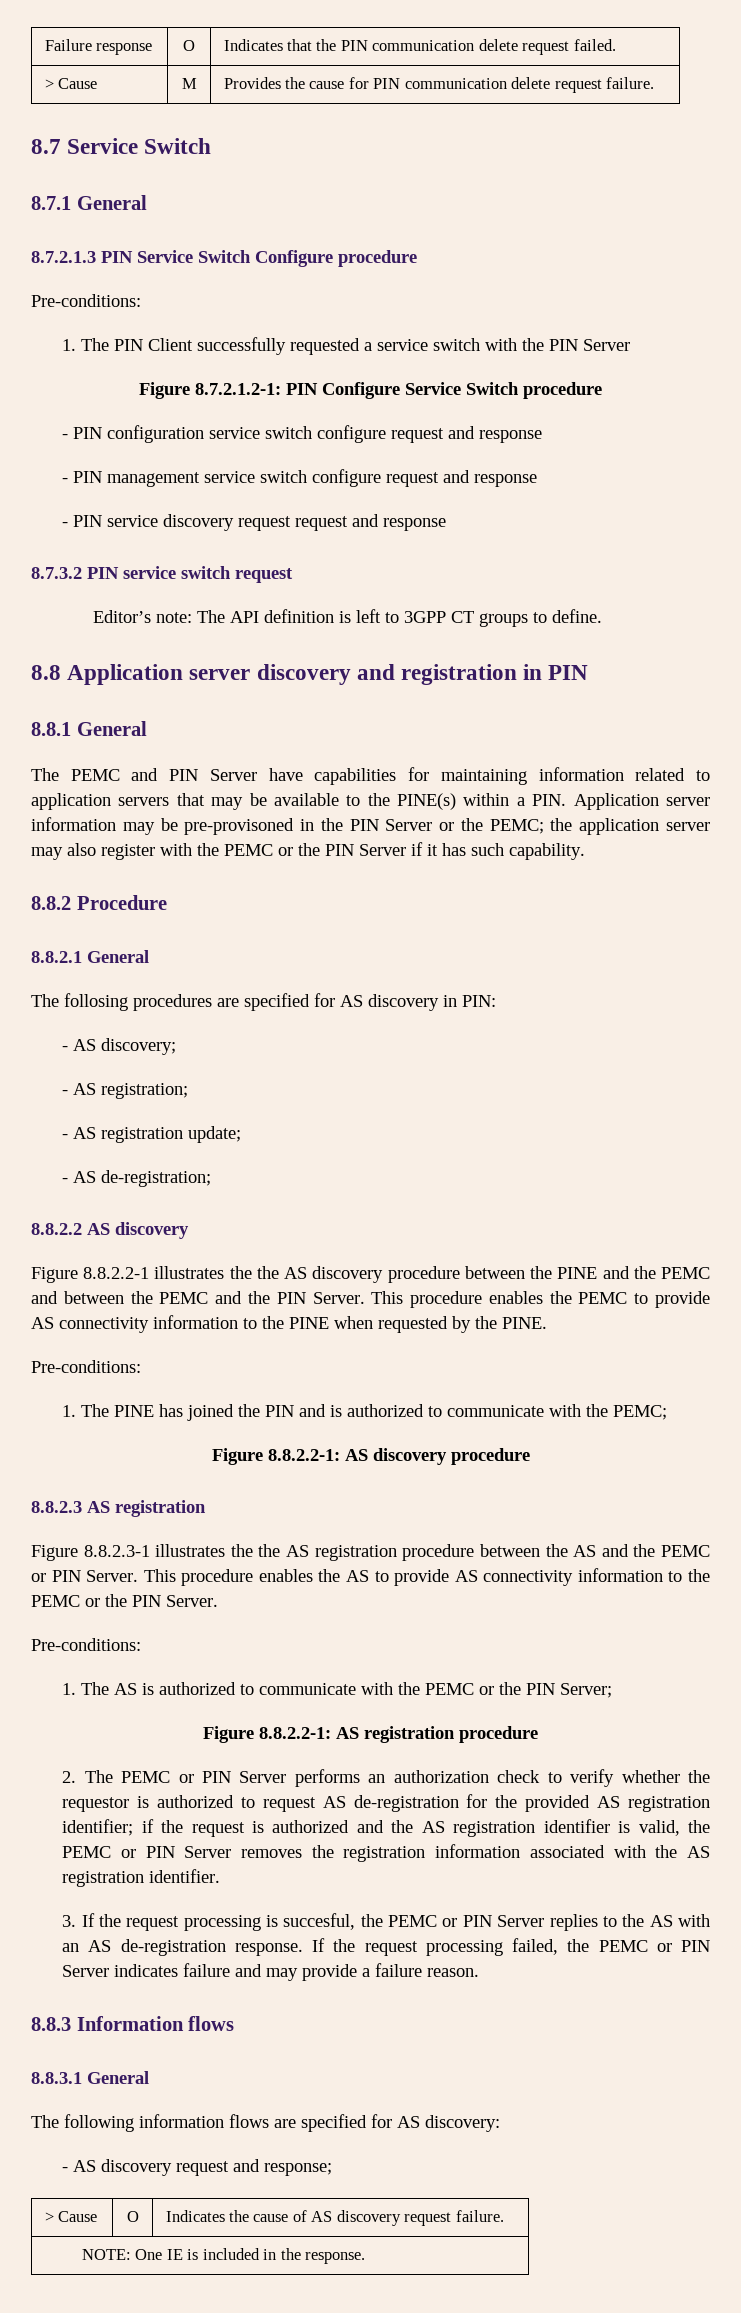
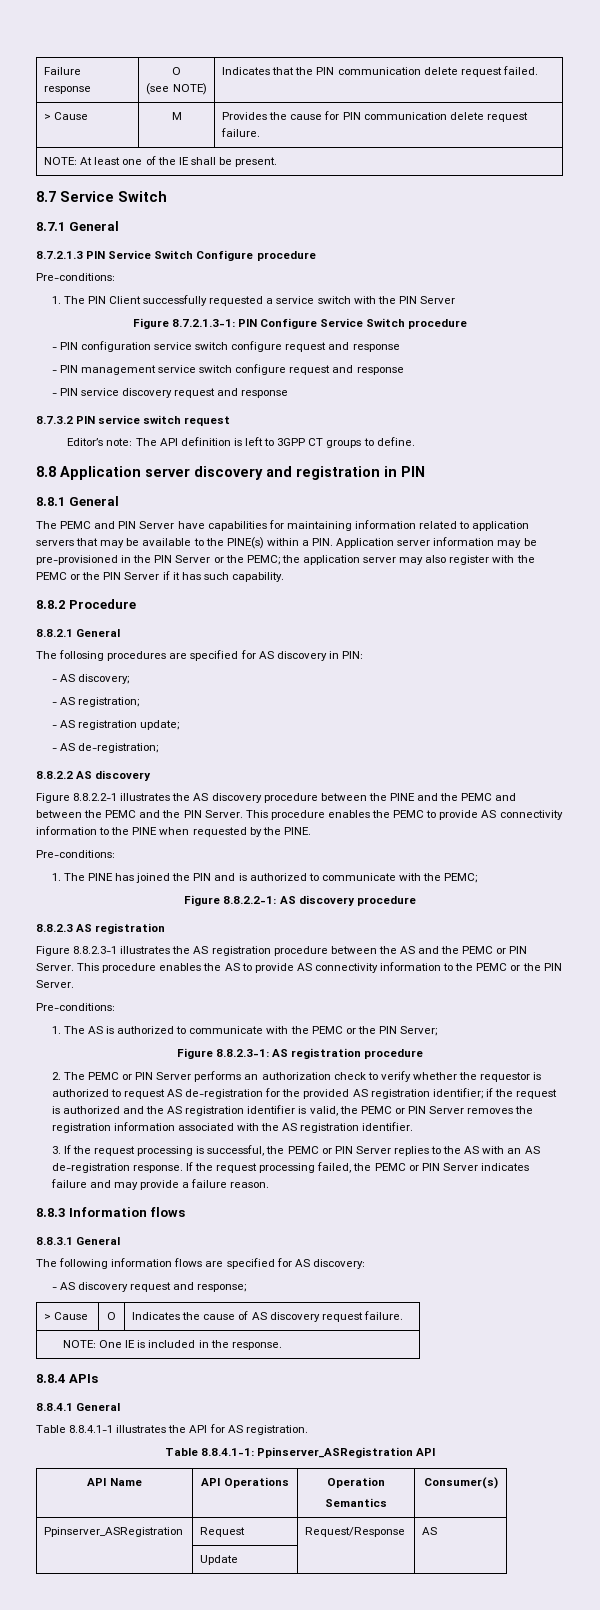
(195, 45) none -> [146,83,207,95] // (see NOTE)
(655, 83) none -> [44,156,278,167] // NOTE: At least one of the IE shall be present.
[195,383,281,395] 8.7.2.1.2-1: -> [171,319,235,327] 8.7.2.1.3-1:
[295,516,349,531] request -> (216, 393) none
[184,818,295,835] pre-provisoned -> [36,555,118,565] pre-provisioned
[256,1266,279,1279] the -> (191, 797) none
[258,1544,281,1557] the -> (191, 950) none
[259,1727,331,1739] 8.8.2.2-1: -> [215,1049,269,1057] 8.8.2.3-1:
[283,1913,356,1930] succesful, -> [207,1145,265,1156] successful,
(366, 2258) none -> [36,1374,98,1383] [36,1403,121,1411] [36,1424,308,1435] [164,1447,436,1458] [87,1478,142,1486] [201,1477,289,1488] [327,1477,385,1488] [325,1498,387,1507] [423,1477,498,1489] [44,1527,184,1537] [200,1527,246,1537] [305,1527,406,1537] [422,1527,438,1535] [200,1555,239,1565] // 8.8.4 APIs // 8.8.4.1 General // Table 8.8.4.1-1 illustrates the API for AS registration. // Table 8.8.4.1-1: Ppinserver_ASRegistration API // API Name | API Operations | Operation // Semantics | Consumer(s) // Ppinserver_ASRegistration | Request | Request/Response | AS // | Update | |

